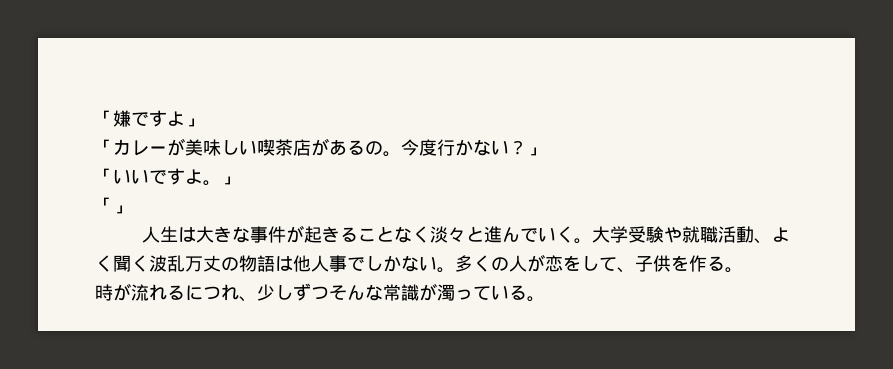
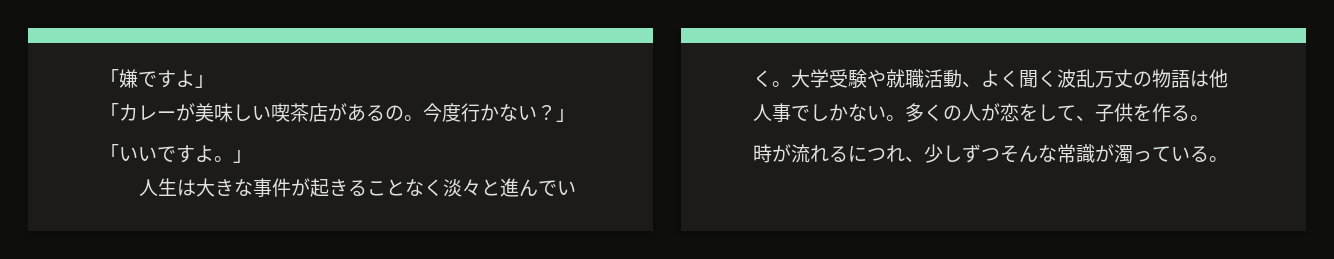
[95,197,131,214] // 「」 -> (252, 156) none

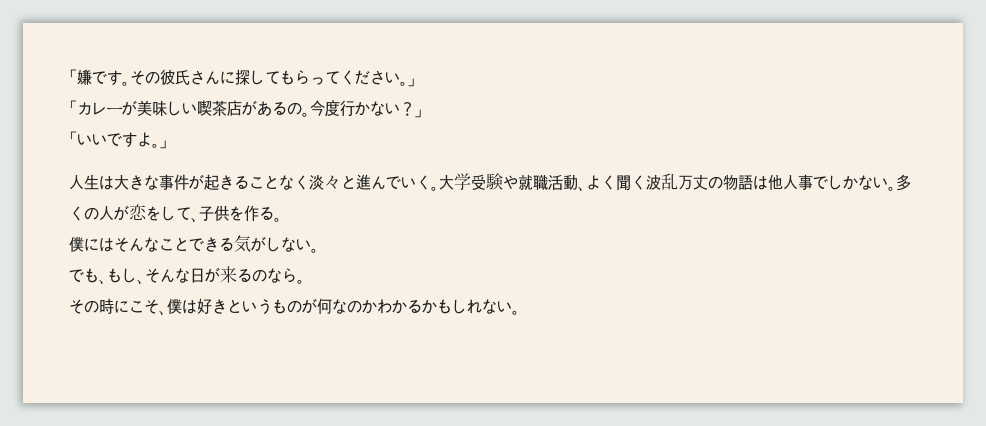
[176,70,195,87] よ -> [122,69,408,86] 。その彼氏さんに探してもらってください。
[753,144,1209,164] 時が流れるにつれ、少しずつそんな常識が濁っている -> [69,235,319,253] [69,266,305,285] [69,298,512,316] 僕にはそんなことできる気がしない。 // でも、もし、そんな日が来るのなら。 // その時にこそ、僕は好きというものが何なのかわかるかもしれない

